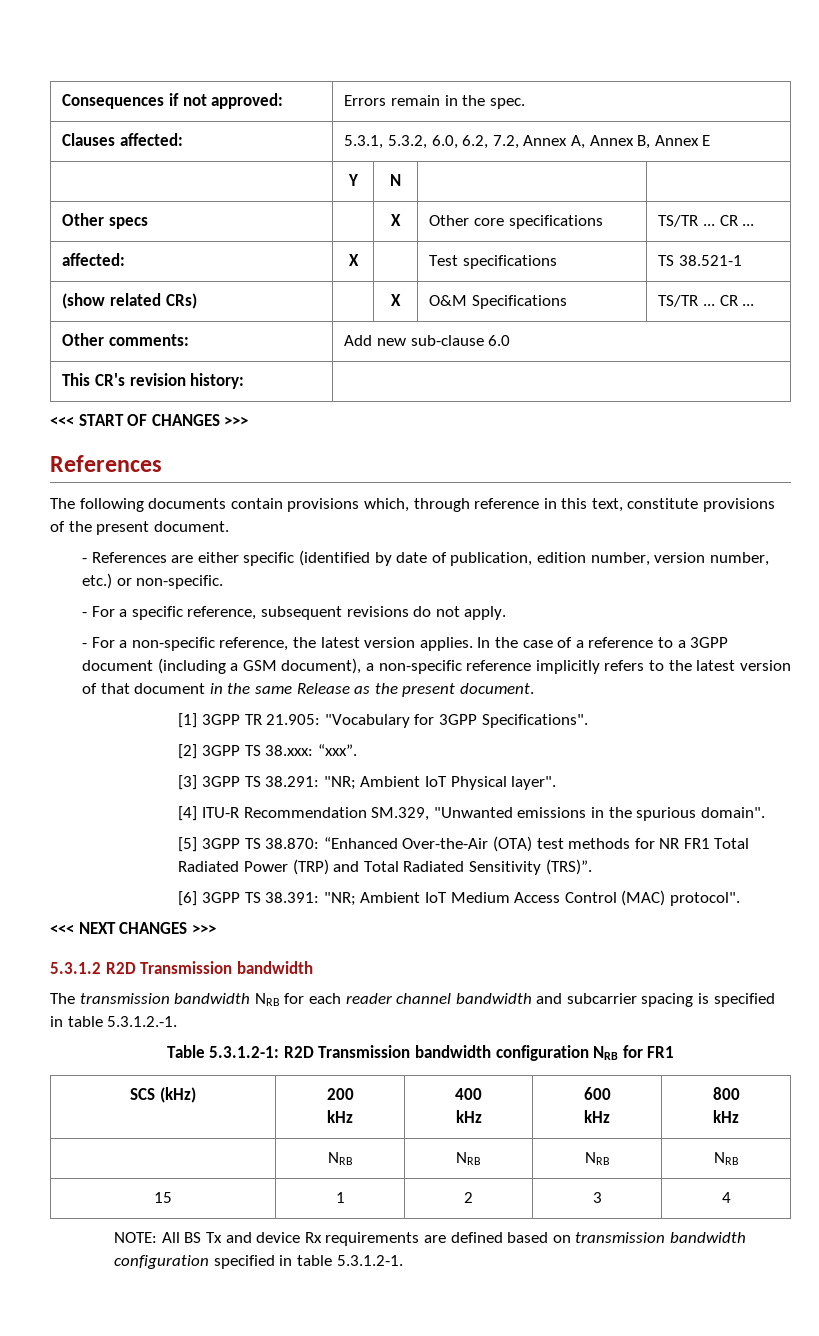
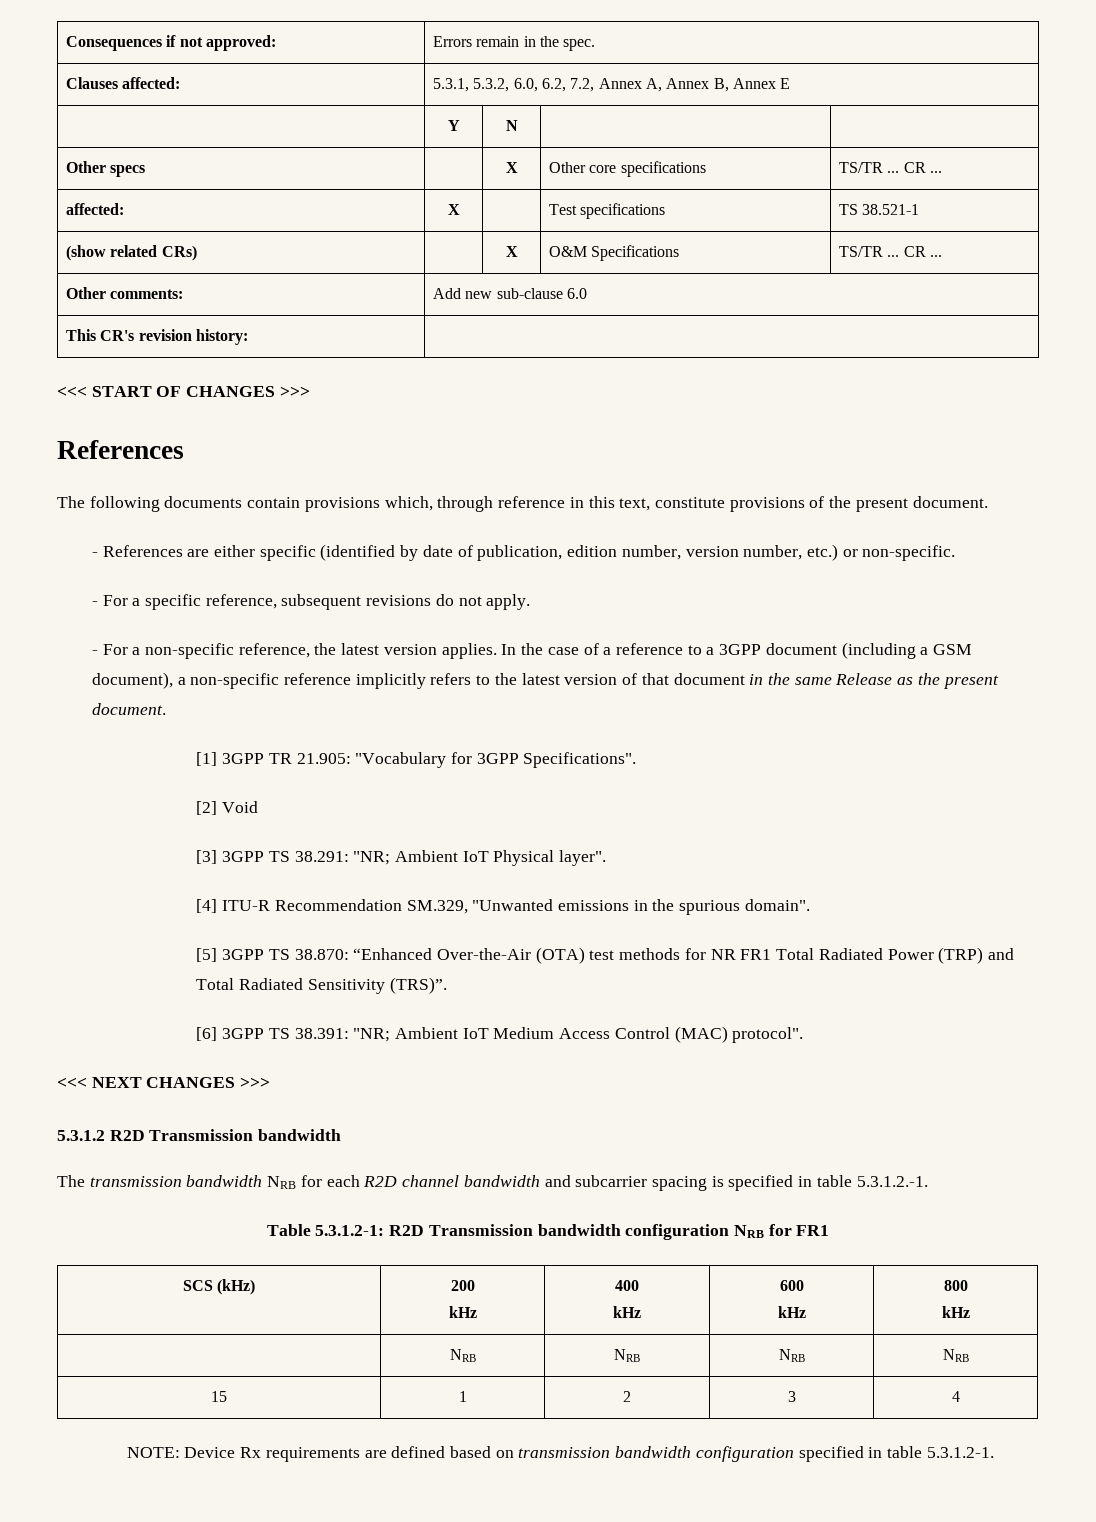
[201,744,357,756] 3GPP TS 38.xxx: “xxx”. -> [222,801,259,813] Void
[345,993,392,1004] reader -> [363,1176,398,1187] R2D
[161,1232,301,1243] All BS Tx and device -> [184,1447,236,1458] Device

